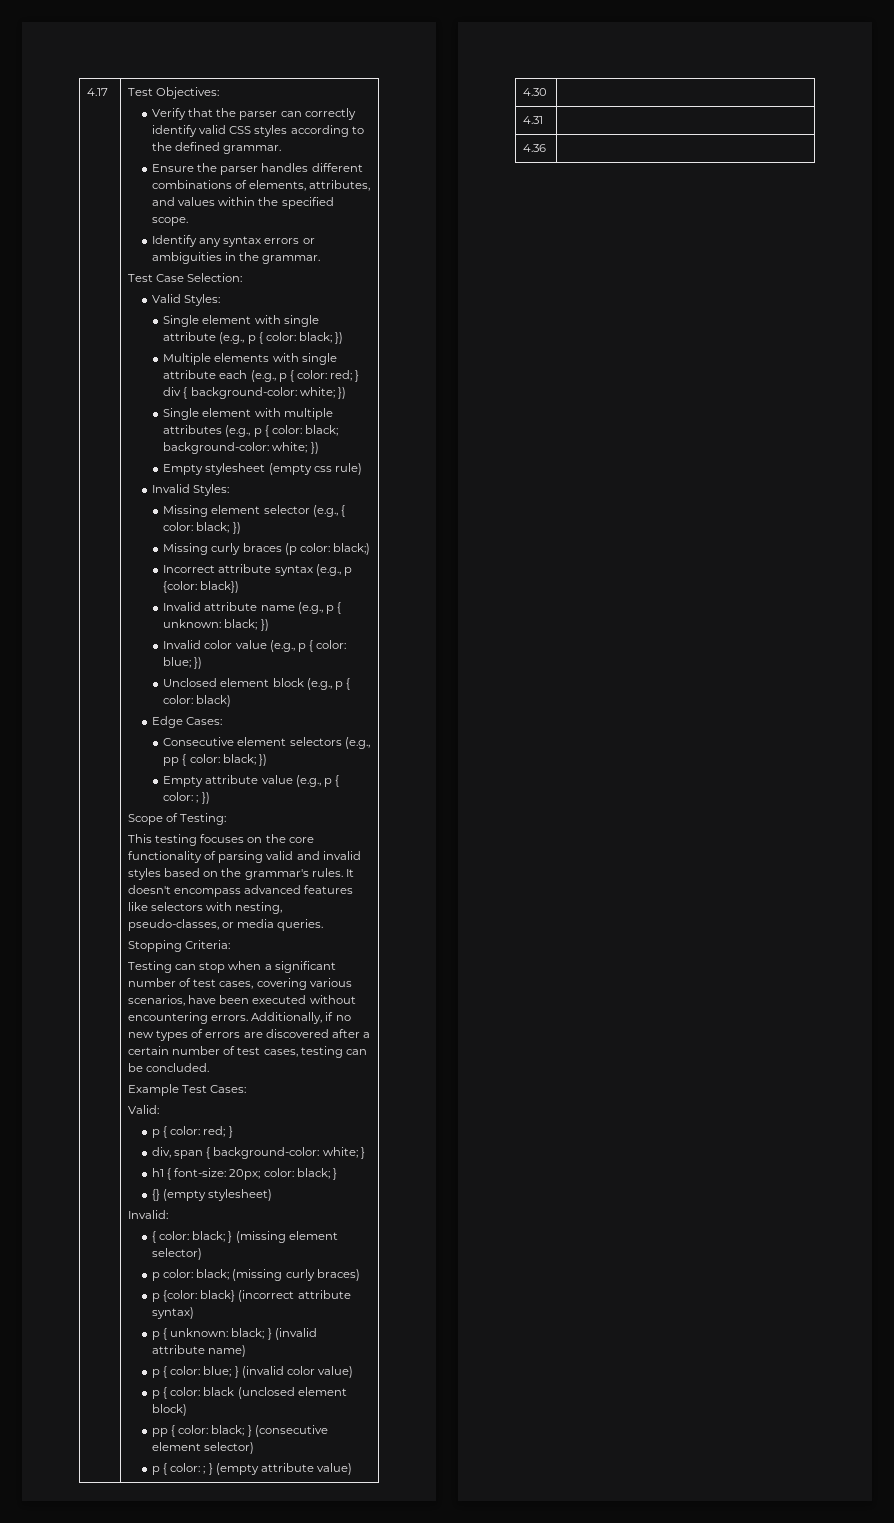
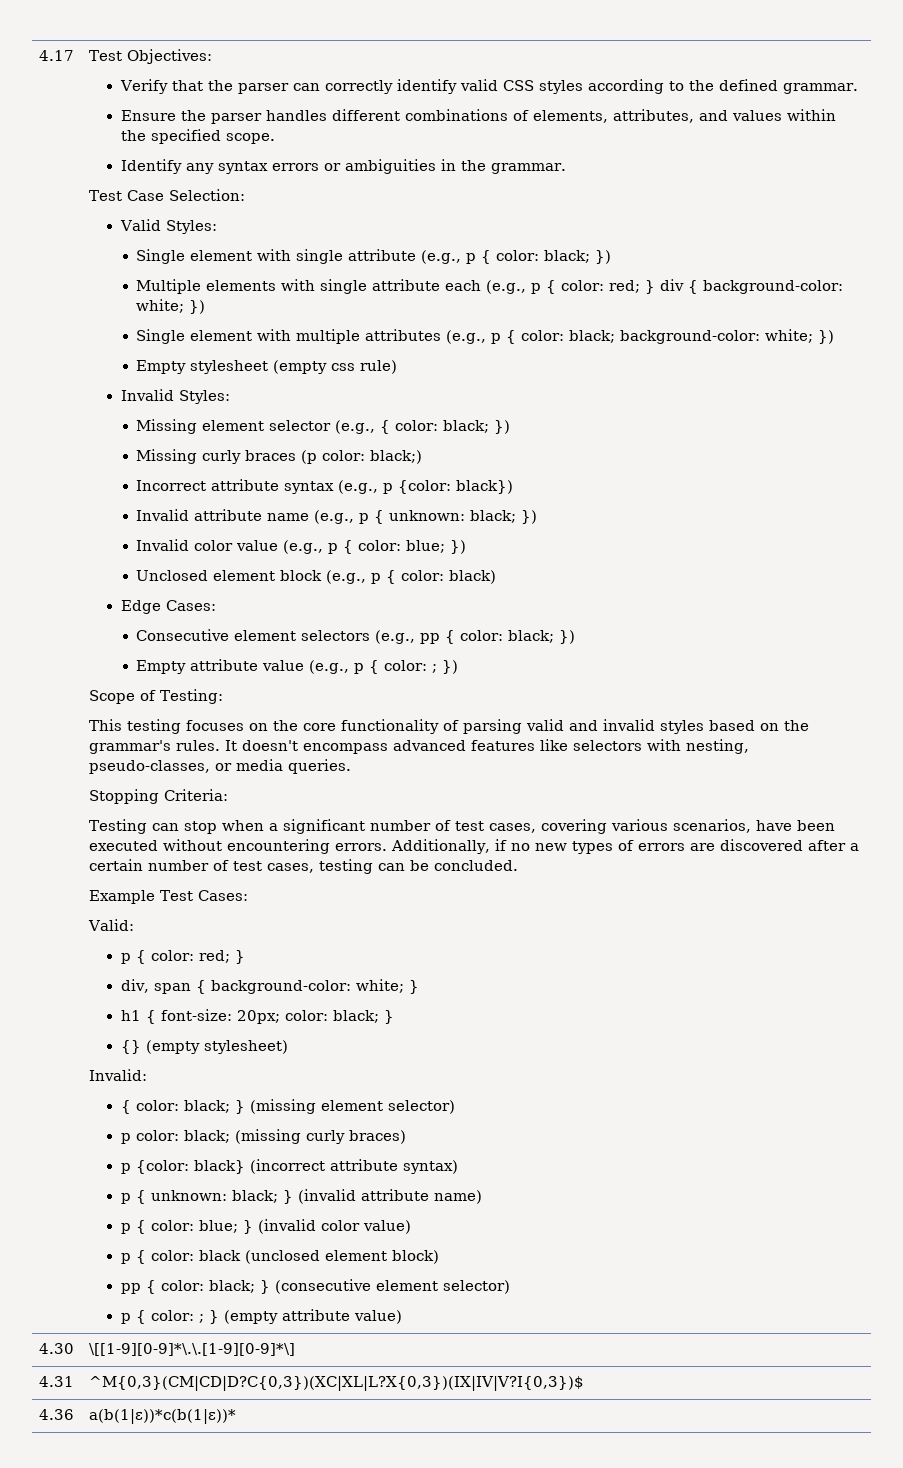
(548, 92) none -> [89,1343,296,1356] \[[1-9][0-9]*\.\.[1-9][0-9]*\]
(544, 120) none -> [89,1376,585,1391] ^M{0,3}(CM|CD|D?C{0,3})(XC|XL|L?X{0,3})(IX|IV|V?I{0,3})$
(547, 148) none -> [89,1409,237,1424] a(b(1|ε))*c(b(1|ε))*

